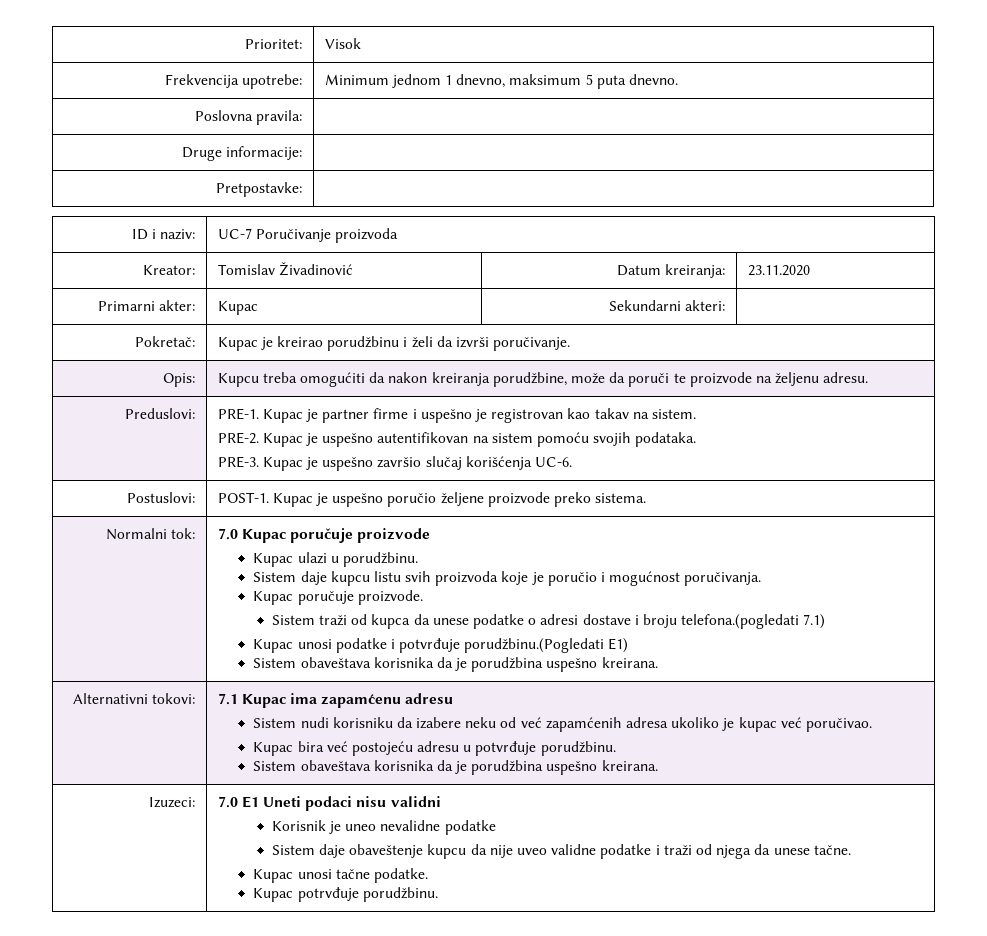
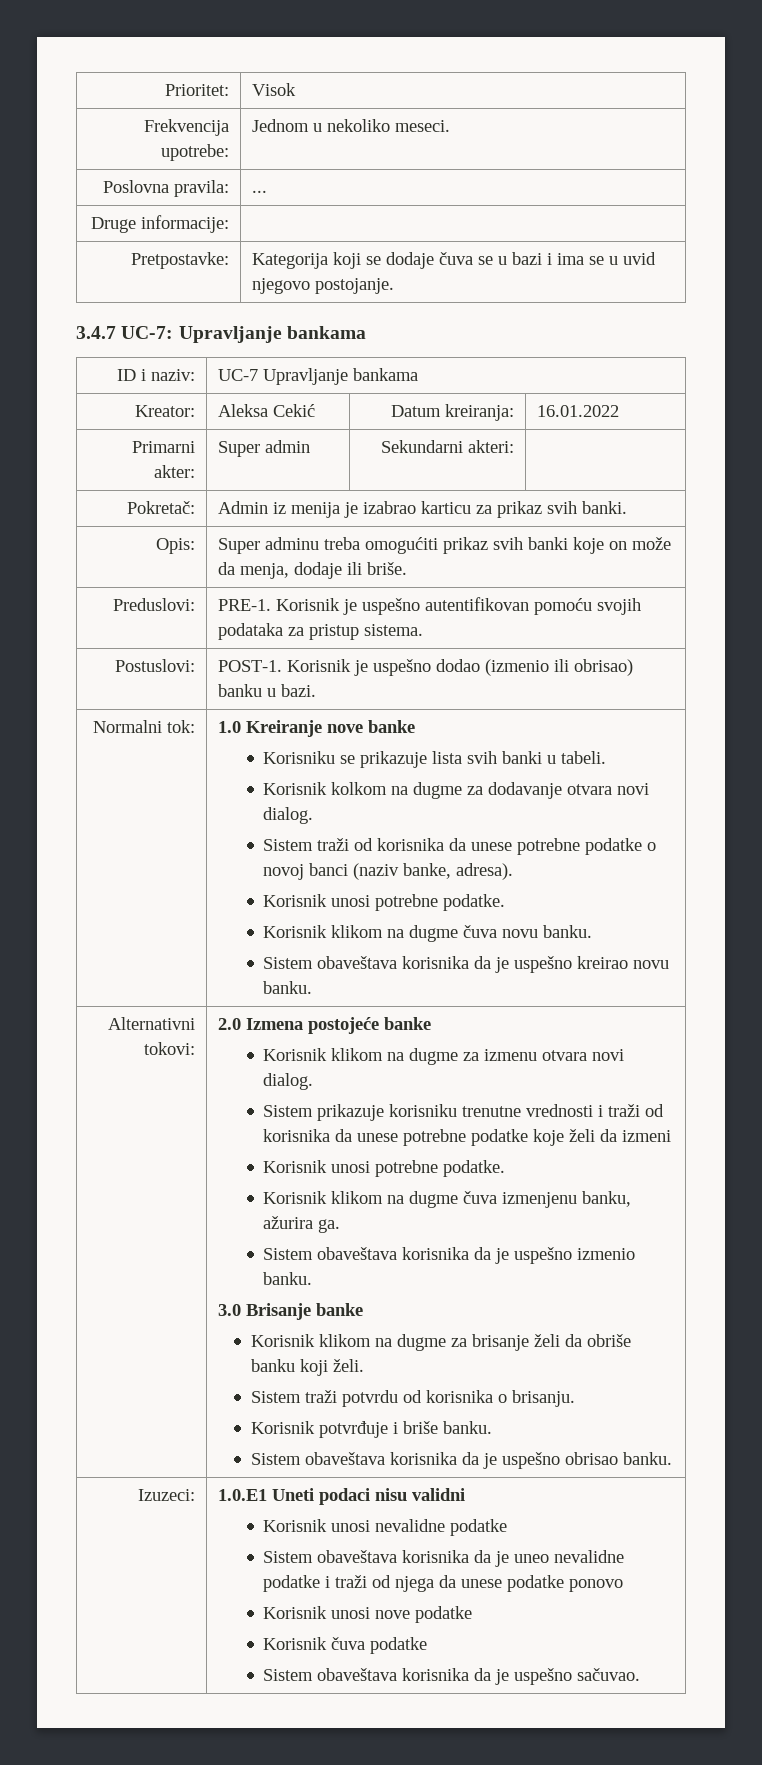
[324,74,678,89] Minimum jednom 1 dnevno, maksimum 5 puta dnevno. -> [252,119,451,132] Jednom u nekoliko meseci.
(303, 117) none -> [252,190,268,193] ...
(303, 189) none -> [252,252,657,269] [252,278,395,294] [76,326,366,343] Kategorija koji se dodaje čuva se u bazi i ima se u uvid njegovo postojanje. // 3.4.7 UC-7: Upravljanje bankama
[255,228,399,243] Poručivanje proizvoda -> [263,368,419,385] Upravljanje bankama
[217,262,353,276] Tomislav Živadinović -> [218,404,316,417] Aleksa Cekić
[747,265,810,276] 23.11.2020 -> [537,405,620,417] 16.01.2022
[217,301,258,315] Kupac -> [218,440,311,457] Super admin
[217,336,571,351] [163,373,196,387] [217,372,869,387] [125,408,196,419] [217,408,696,423] [217,432,697,447] [217,456,572,471] Kupac je kreirao porudžbinu i želi da izvrši poručivanje. // Opis: | Kupcu treba omogućiti da nakon kreiranja porudžbine, može da poruči te proizvode na željenu adresu. // Preduslovi: | PRE-1. Kupac je partner firme i uspešno je registrovan kao takav na sistem. // PRE-2. Kupac je uspešno autentifikovan na sistem pomoću svojih podataka. // PRE-3. Kupac je uspešno završio slučaj korišćenja UC-6. -> [218,501,628,518] [155,538,195,554] [218,537,672,554] [218,562,408,579] [112,598,195,611] [218,597,642,615] [218,623,424,640] Admin iz menija je izabrao karticu za prikaz svih banki. // Opis: | Super adminu treba omogućiti prikaz svih banki koje on može da menja, dodaje ili briše. // Preduslovi: | PRE-1. Korisnik je uspešno autentifikovan pomoću svojih podataka za pristup sistema.
[272,492,647,507] [106,528,196,540] [217,528,431,543] [253,552,418,567] [253,571,762,586] [253,590,423,605] Kupac je uspešno poručio željene proizvode preko sistema. // Normalni tok: | 7.0 Kupac poručuje proizvode // Kupac ulazi u porudžbinu. // Sistem daje kupcu listu svih proizvoda koje je poručio i mogućnost poručivanja. // Kupac poručuje proizvode. -> [287,659,634,676] [218,684,317,697] [92,720,195,733] [218,720,416,737] [263,751,607,768] [263,782,650,799] [263,807,314,824] Korisnik je uspešno dodao (izmenio ili obrisao) banku u bazi. // Normalni tok: | 1.0 Kreiranje nove banke // Korisniku se prikazuje lista svih banki u tabeli. // Korisnik kolkom na dugme za dodavanje otvara novi dialog.
[371,614,469,629] kupca da unese -> [377,838,581,855] korisnika da unese potrebne
[540,614,826,629] [253,638,629,653] [253,657,658,672] [73,693,196,704] [217,693,454,708] [253,717,872,732] [253,741,616,756] [253,760,658,775] adresi dostave i broju telefona.(pogledati 7.1) // Kupac unosi podatke i potvrđuje porudžbinu.(Pogledati E1) // Sistem obaveštava korisnika da je porudžbina uspešno kreirana. // Alternativni tokovi: | 7.1 Kupac ima zapamćenu adresu // Sistem nudi korisniku da izabere neku od već zapamćenih adresa ukoliko je kupac već poručivao. // Kupac bira već postojeću adresu u potvrđuje porudžbinu. // Sistem obaveštava korisnika da je porudžbina uspešno kreirana. -> [263,863,514,880] [263,894,506,911] [263,925,593,942] [263,956,670,973] [263,981,313,994] [107,1017,195,1030] [143,1042,195,1055] [218,1017,432,1034] [263,1048,625,1065] [263,1073,314,1090] [263,1104,665,1121] [263,1129,672,1146] [263,1160,506,1177] [263,1191,632,1208] [263,1216,341,1233] [263,1247,636,1264] [263,1272,313,1285] [218,1303,364,1320] [251,1334,632,1351] [251,1359,365,1376] [251,1390,576,1407] [251,1421,493,1438] [251,1452,673,1469] novoj banci (naziv banke, adresa). // Korisnik unosi potrebne podatke. // Korisnik klikom na dugme čuva novu banku. // Sistem obaveštava korisnika da je uspešno kreirao novu banku. // Alternativni tokovi: | 2.0 Izmena postojeće banke // Korisnik klikom na dugme za izmenu otvara novi dialog. // Sistem prikazuje korisniku trenutne vrednosti i traži od korisnika da unese potrebne podatke koje želi da izmeni // Korisnik unosi potrebne podatke. // Korisnik klikom na dugme čuva izmenjenu banku, ažurira ga. // Sistem obaveštava korisnika da je uspešno izmenio banku. // 3.0 Brisanje banke // Korisnik klikom na dugme za brisanje želi da obriše banku koji želi. // Sistem traži potvrdu od korisnika o brisanju. // Korisnik potvrđuje i briše banku. // Sistem obaveštava korisnika da je uspešno obrisao banku.
[217,796,259,808] 7.0 E1 -> [218,1489,268,1501] 1.0.E1
[329,821,377,834] je uneo -> [331,1520,371,1532] unosi
[319,844,597,859] daje obaveštenje kupcu da nije uveo validne -> [317,1550,625,1567] obaveštava korisnika da je uneo nevalidne
[813,845,851,855] [253,868,428,883] [253,887,438,902] tačne. // Kupac unosi tačne podatke. // Kupac potrvđuje porudžbinu. -> [507,1575,624,1592] [263,1606,473,1623] [263,1637,428,1654] [263,1668,641,1685] podatke ponovo // Korisnik unosi nove podatke // Korisnik čuva podatke // Sistem obaveštava korisnika da je uspešno sačuvao.

